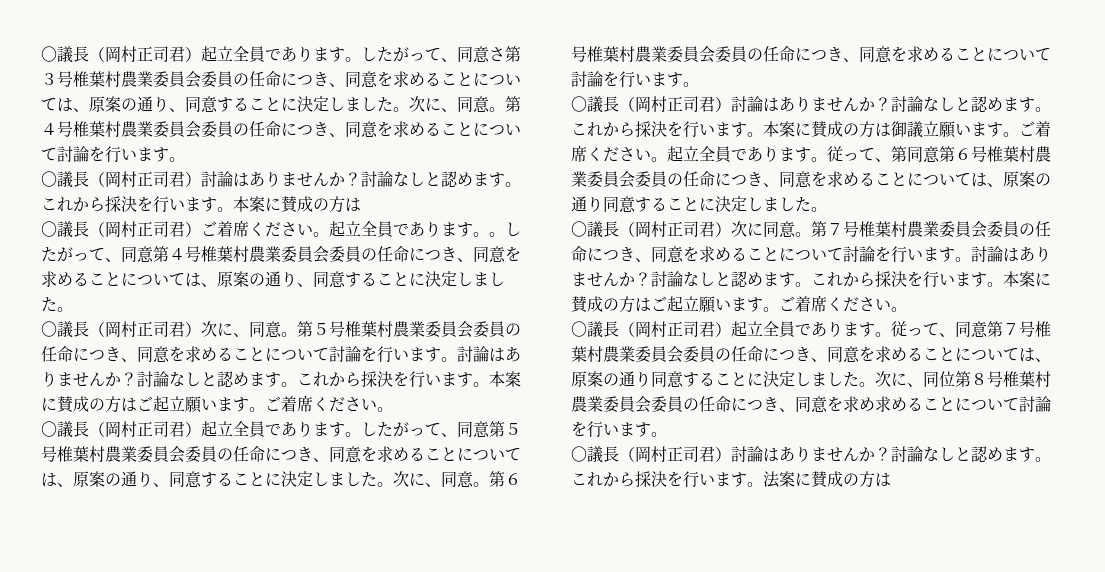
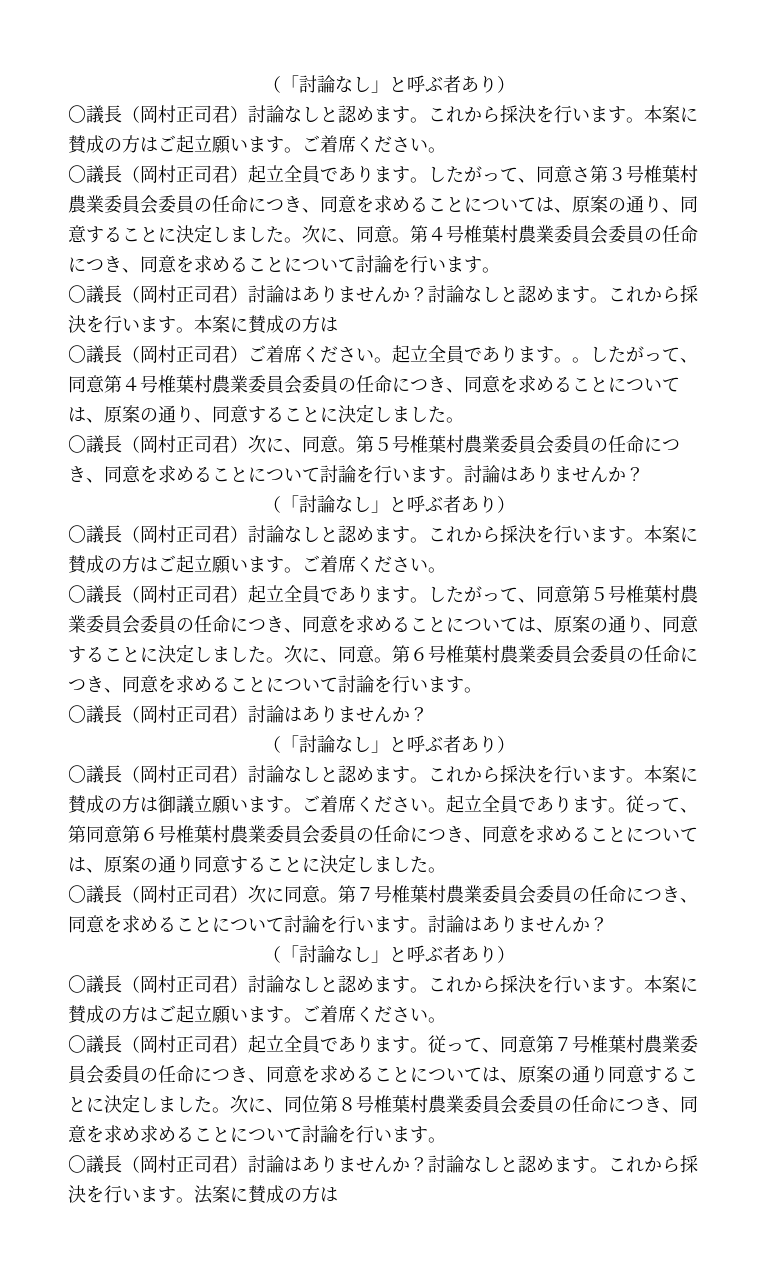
(41, 54) none -> [262,75,515,93] [68,105,698,124] [68,135,446,154] （「討論なし」と呼ぶ者あり） // 〇議長（岡村正司君）討論なしと認めます。これから採決を行います。本案に賛成の方はご起立願います。ご着席ください。 //
(137, 379) none -> [262,495,515,513] [68,525,248,544] // （「討論なし」と呼ぶ者あり） // 〇議長（岡村正司君）
(891, 104) none -> [262,735,515,753] [68,765,248,784] // （「討論なし」と呼ぶ者あり） // 〇議長（岡村正司君）
(651, 279) none -> [262,945,515,963] [68,975,248,994] // （「討論なし」と呼ぶ者あり） // 〇議長（岡村正司君）

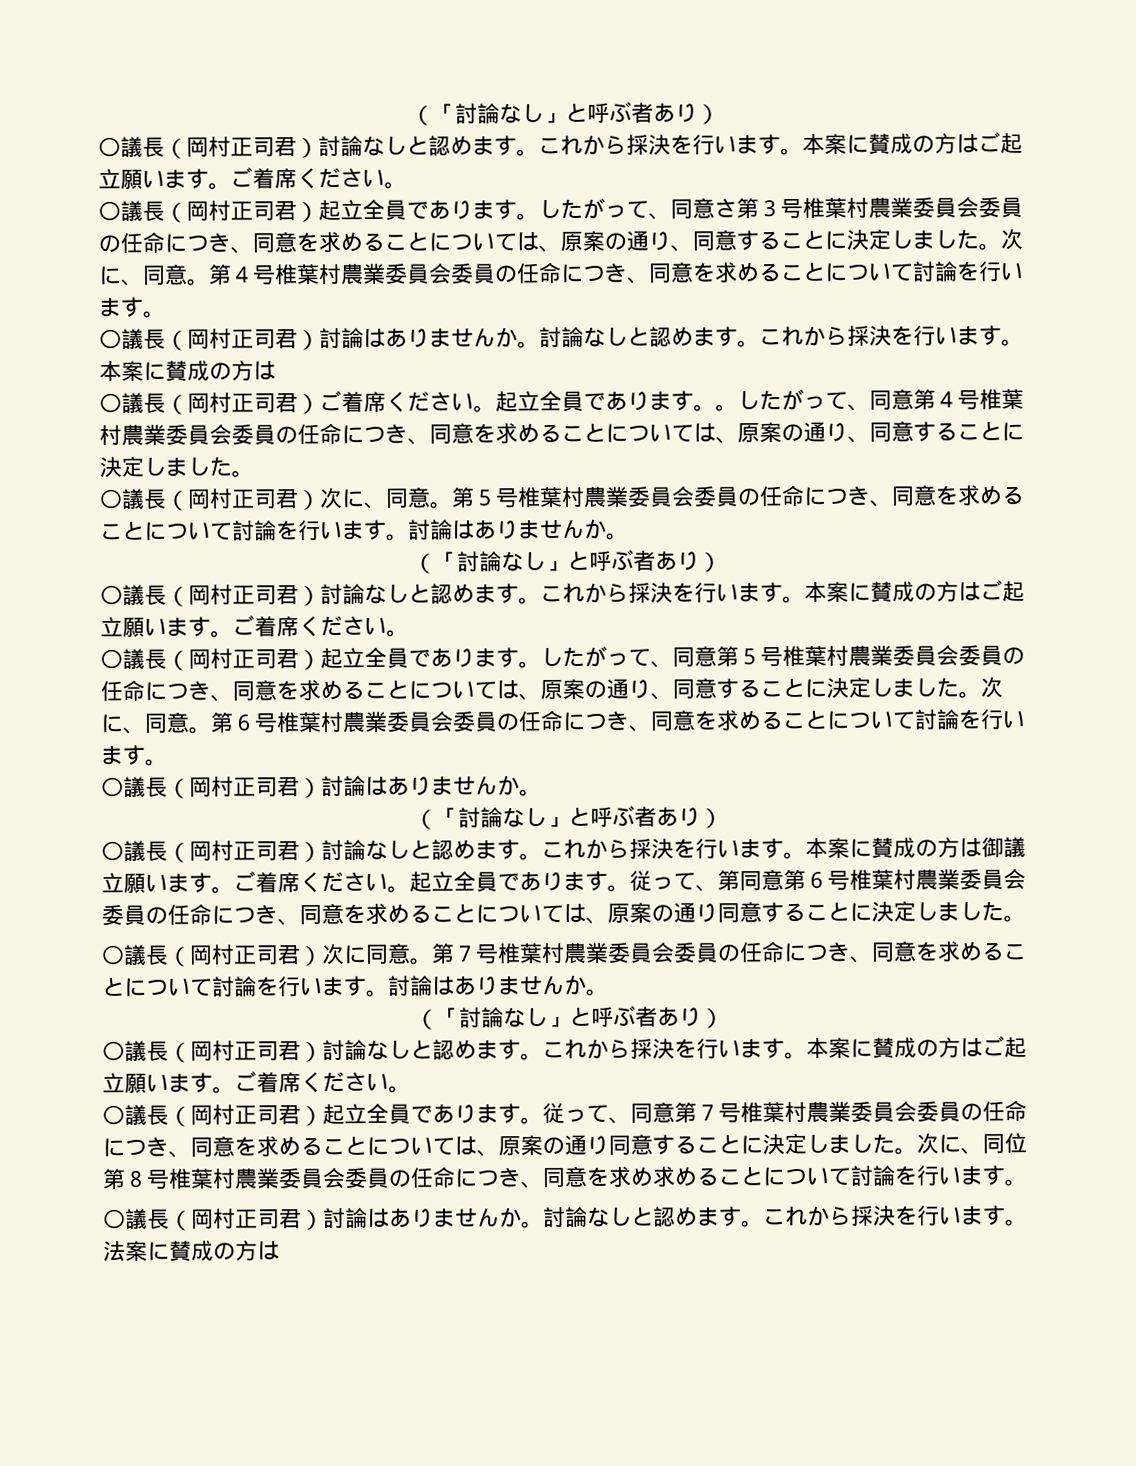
[410,287,428,301] ？ -> [517,341,540,349] 。
[626,467,644,481] ？ -> [606,532,629,540] 。
[410,707,428,721] ？ -> [519,789,542,797] 。
[590,917,608,931] ？ -> [586,988,609,996] 。
[410,1157,428,1171] ？ -> [521,1221,544,1229] 。

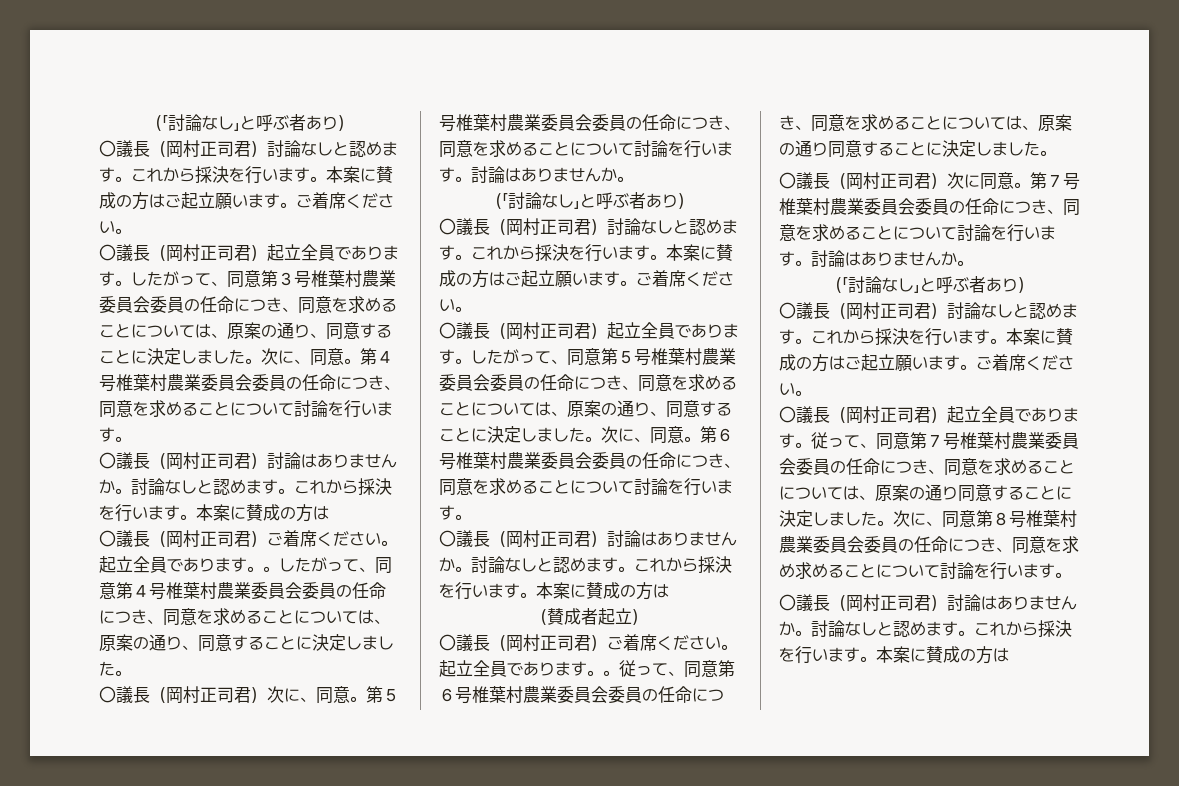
[714,198,737,218] さ -> (261, 278) none
[414,805,723,830] [101,840,322,863] // （「討論なし」と呼ぶ者あり） // 〇議長（岡村正司君） -> (471, 569) none
[981,837,1026,859] [101,870,740,894] 御議立願います。ご着席ください。起立全員であります。従って、第 -> [531,608,648,625] [439,634,737,652] [439,660,684,677] // （賛成者起立） // 〇議長（岡村正司君）ご着席ください。起立全員であります。。従って、
[1004,1133,1027,1154] 位 -> [959,510,976,527] 意
[103,1240,126,1262] 法 -> [876,646,893,663] 本

